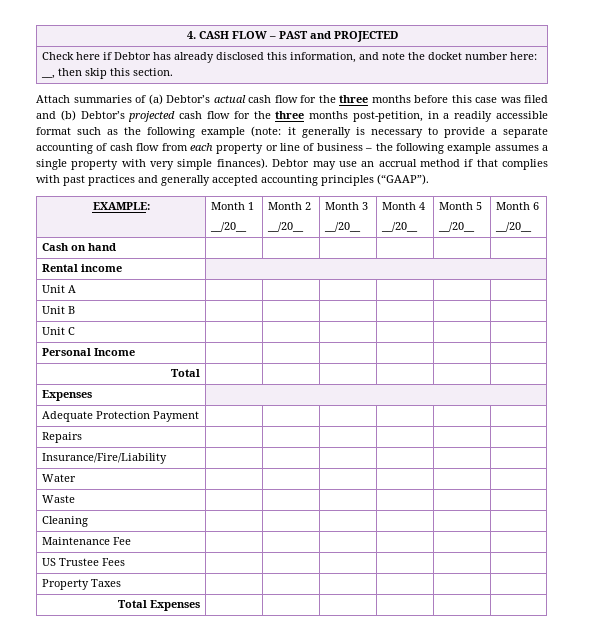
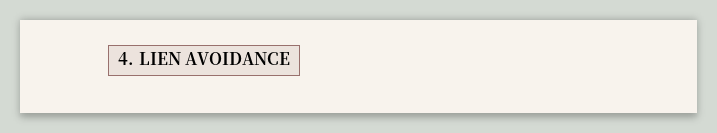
[198,31,398,42] [42,52,538,63] [41,68,174,79] [36,94,548,105] [36,110,548,122] [36,126,548,138] [36,143,548,154] [36,158,548,170] [36,174,429,186] [92,202,150,210] [211,202,255,210] [210,222,248,232] [268,202,312,210] [267,222,305,232] [325,202,369,210] [324,222,362,232] [382,202,426,210] [381,222,419,232] [439,202,483,210] [438,222,476,232] [496,202,540,210] [495,222,533,232] [42,243,117,251] [42,264,123,272] [42,285,77,293] [42,306,76,314] [42,327,76,335] [42,348,136,356] [170,369,200,377] [42,390,93,401] [42,411,200,422] [42,432,83,443] [42,453,168,464] [42,474,77,482] [42,495,76,503] [42,516,89,527] [42,537,132,545] [42,558,126,566] [42,579,122,590] [117,600,200,611] CASH FLOW – PAST and PROJECTED // Check here if Debtor has already disclosed this information, and note the docket number here: __, then skip this section. // Attach summaries of (a) Debtor’s actual cash flow for the three months before this case was filed and (b) Debtor’s projected cash flow for the three months post-petition, in a readily accessible format such as the following example (note: it generally is necessary to provide a separate accounting of cash flow from each property or line of business – the following example assumes a single property with very simple finances). Debtor may use an accrual method if that complies with past practices and generally accepted accounting principles (“GAAP”). // EXAMPLE: | Month 1 // __/20__ | Month 2 // __/20__ | Month 3 // __/20__ | Month 4 // __/20__ | Month 5 // __/20__ | Month 6 // __/20__ // Cash on hand | | | | | | // Rental income | // Unit A | | | | | | // Unit B | | | | | | // Unit C | | | | | | // Personal Income | | | | | | // Total | | | | | | // Expenses | // Adequate Protection Payment | | | | | | // Repairs | | | | | | // Insurance/Fire/Liability | | | | | | // Water | | | | | | // Waste | | | | | | // Cleaning | | | | | | // Maintenance Fee | | | | | | // US Trustee Fees | | | | | | // Property Taxes | | | | | | // Total Expenses | | | | | | -> [138,52,290,65] LIEN AVOIDANCE

